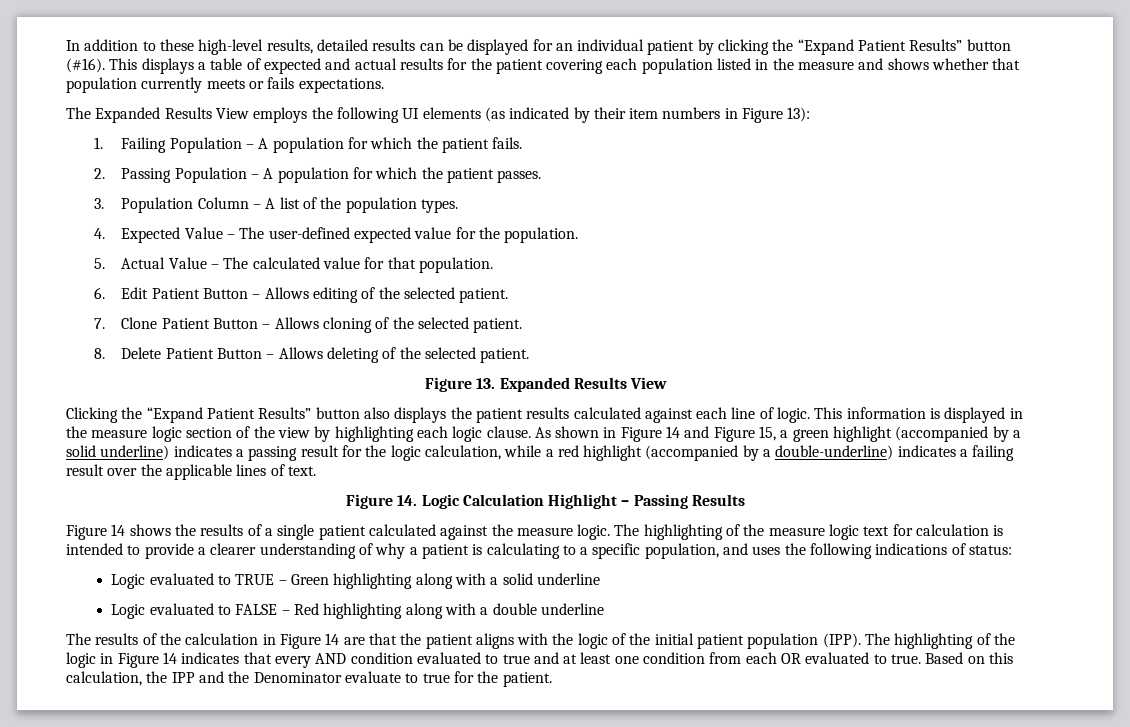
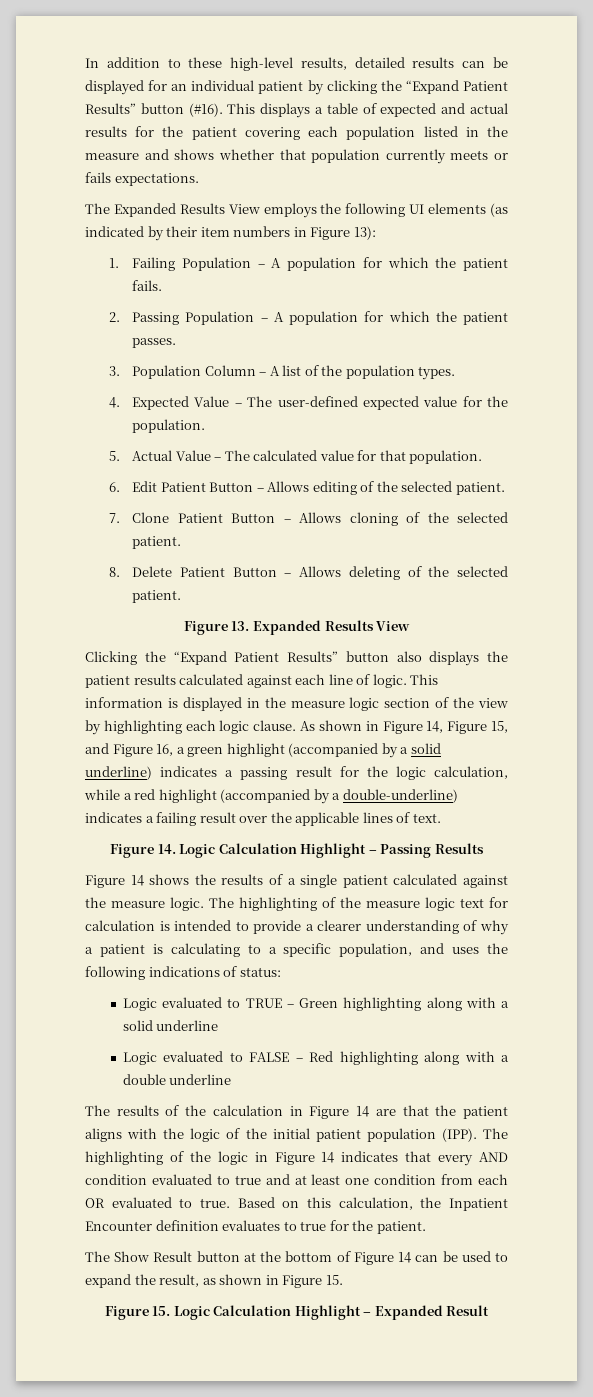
[666,426,681,438] 14 -> [426,721,508,734] 14, Figure 15,
[759,426,777,441] 15, -> [156,744,174,756] 16,
[171,671,401,683] IPP and the Denominator evaluate -> [449,1198,508,1211] [85,1220,281,1231] Inpatient Encounter definition evaluates
(552, 679) none -> [85,1251,508,1265] [85,1274,343,1288] [104,1305,490,1320] // The Show Result button at the bottom of Figure 14 can be used to expand the result, as shown in Figure 15. // Figure 15. Logic Calculation Highlight – Expanded Result

